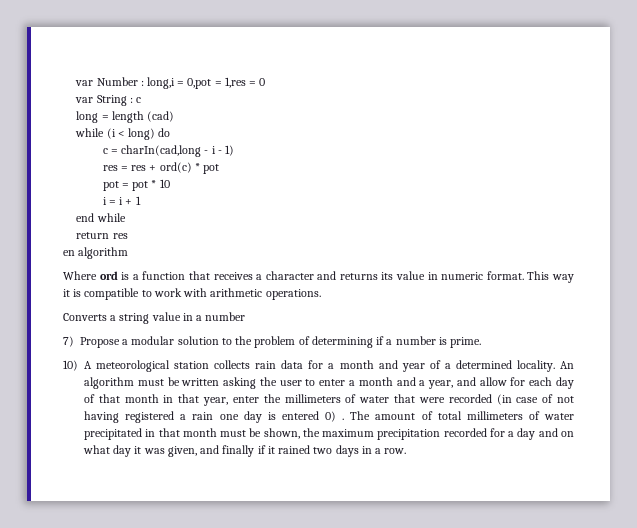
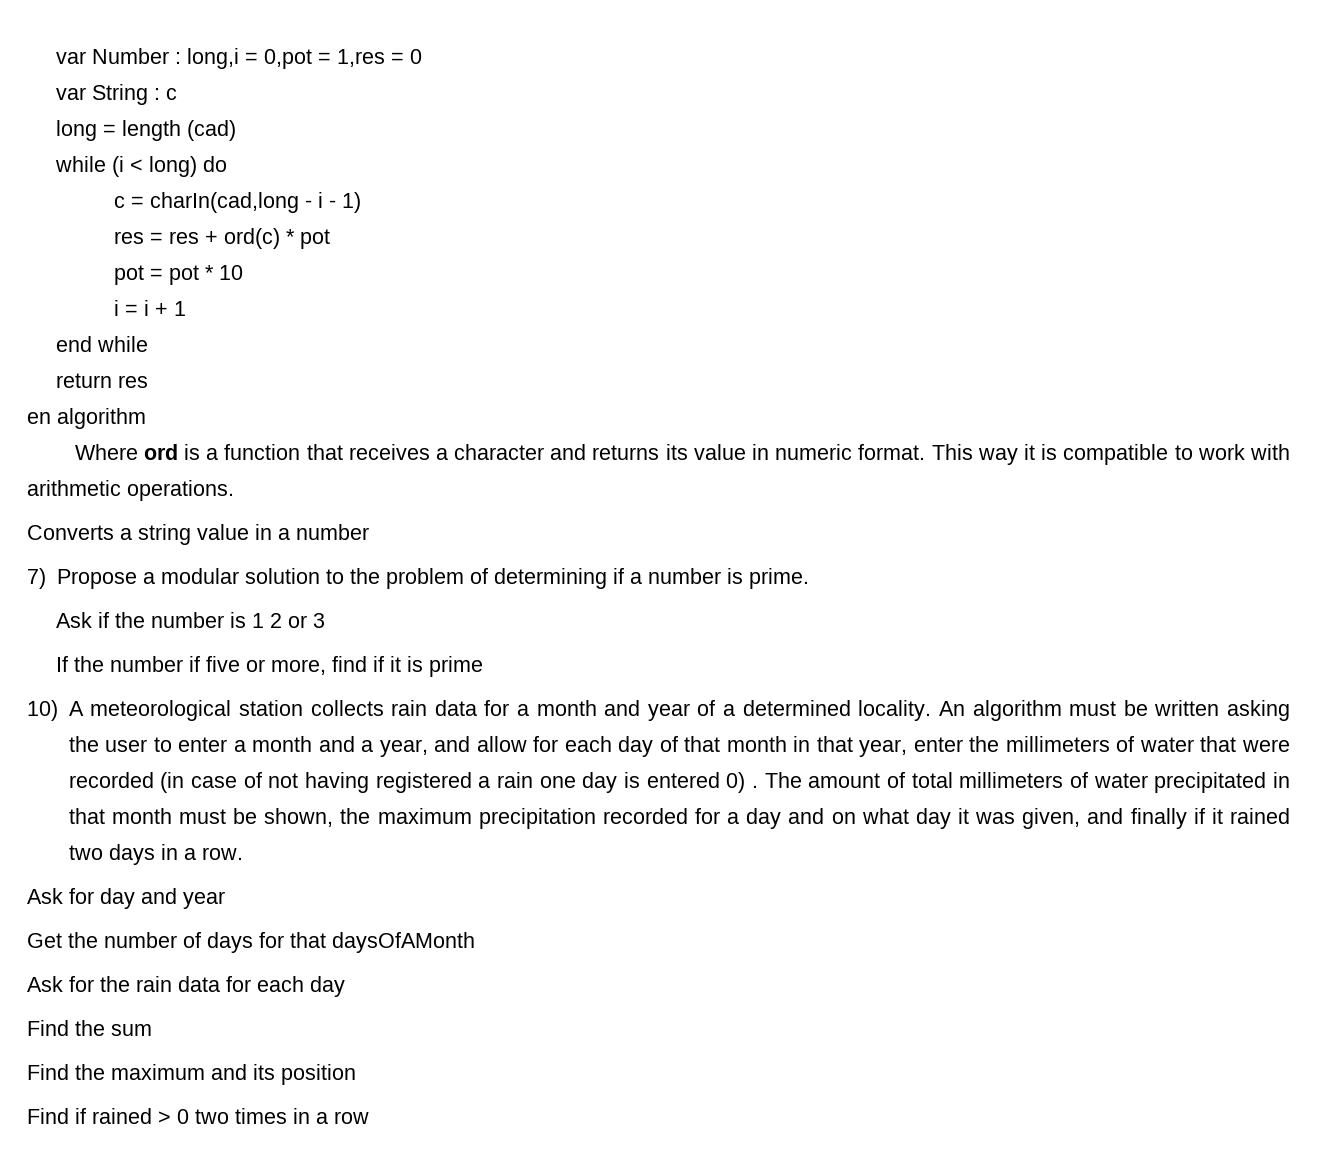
(482, 342) none -> [55,612,325,628] [55,656,483,677] // Ask if the number is 1 2 or 3 // If the number if five or more, find if it is prime
(407, 451) none -> [27,888,225,909] [27,932,475,953] [27,976,345,997] [27,1020,152,1036] [27,1064,356,1085] [27,1108,369,1124] // Ask for day and year // Get the number of days for that daysOfAMonth // Ask for the rain data for each day // Find the sum // Find the maximum and its position // Find if rained > 0 two times in a row

